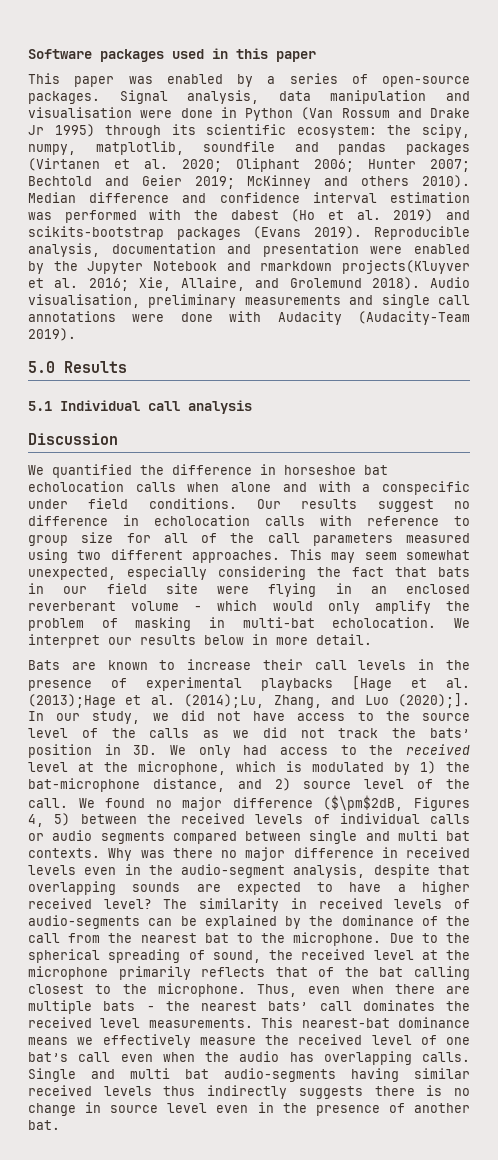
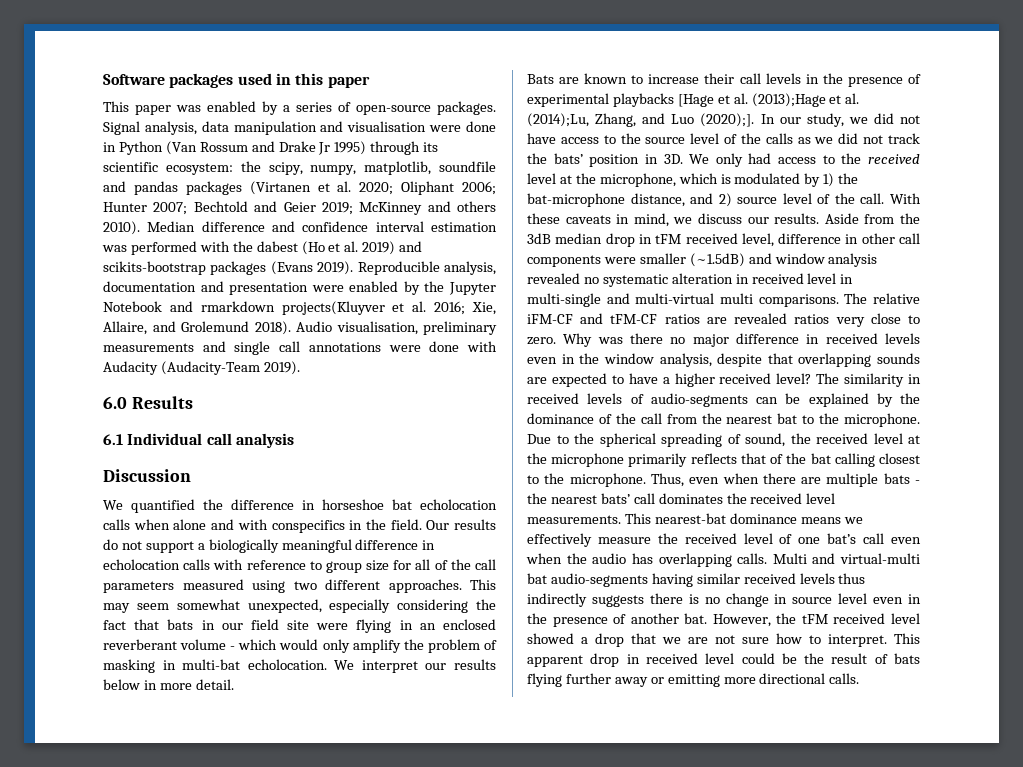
[28,361,55,373] 5.0 -> [103,396,127,409] 6.0
[28,401,52,411] 5.1 -> [103,434,123,445] 6.1
[362,481,471,495] [28,498,470,512] a conspecific under field conditions. Our results suggest no -> [271,519,496,533] [103,539,352,553] conspecifics in the field. Our results do not support a biologically meaningful
[78,795,470,811] [28,813,470,827] [28,830,470,844] [28,848,100,858] We found no major difference ($\pm$2dB, Figures 4, 5) between the received levels of individual calls or audio segments compared between single and multi bat contexts. -> [889,193,921,204] [527,213,920,227] [527,233,920,247] [527,253,878,267] [527,273,854,287] [527,293,920,307] [527,313,920,327] [527,337,556,345] With these caveats in mind, we discuss our results. Aside from the 3dB median drop in tFM received level, difference in other call components were smaller (~1.5dB) and window analysis revealed no systematic alteration in received level in multi-single and multi-virtual multi comparisons. The relative iFM-CF and tFM-CF ratios are revealed ratios very close to zero.
[181,864,286,878] audio-segment -> [603,353,654,364] window
[28,1068,170,1082] Single and multi -> [772,553,920,564] Multi and virtual-multi
(60, 1125) none -> [712,613,920,627] [527,633,920,647] [527,653,921,667] [527,673,860,687] However, the tFM received level showed a drop that we are not sure how to interpret. This apparent drop in received level could be the result of bats flying further away or emitting more directional calls.

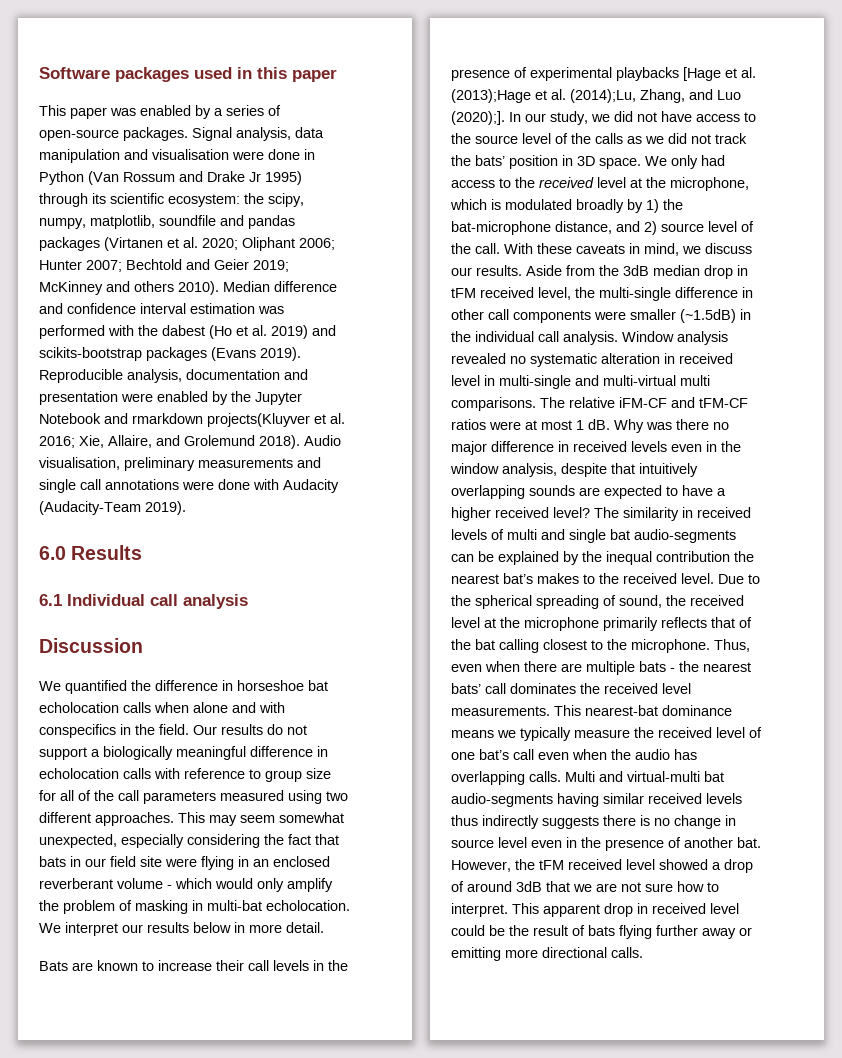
[663,154,683,164] 3D. -> [577,156,641,169] 3D space.
(801, 178) none -> [576,199,624,213] broadly
(774, 240) none -> [575,287,671,301] the multi-single
[748,253,825,264] and window -> [740,309,751,320] [451,331,674,345] in the individual call analysis. Window
[706,313,920,327] [527,337,556,345] are revealed ratios very close to zero. -> [489,419,610,430] were at most 1 dB.
(793, 358) none -> [639,463,698,477] intuitively
(644, 399) none -> [507,529,630,543] multi and single bat
[527,413,920,427] dominance of the call from the nearest bat to the microphone. -> [606,551,754,565] [451,573,714,584] inequal contribution the nearest bat’s makes to the received level.
[527,533,592,547] effectively -> [520,727,571,741] typically
(624, 640) none -> [451,881,542,892] of around 3dB

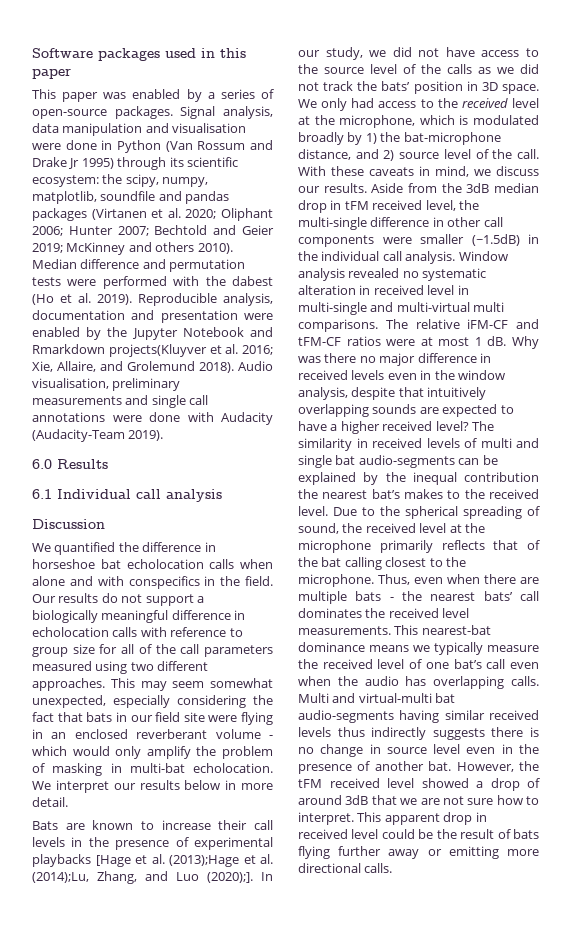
[67,303,284,314] confidence interval estimation was -> [169,259,246,272] [32,277,97,286] permutation tests were
[271,325,336,339] [39,347,256,361] 2019) and scikits-bootstrap packages (Evans -> (91, 298) none
[132,413,203,424] rmarkdown -> [32,344,105,354] Rmarkdown

